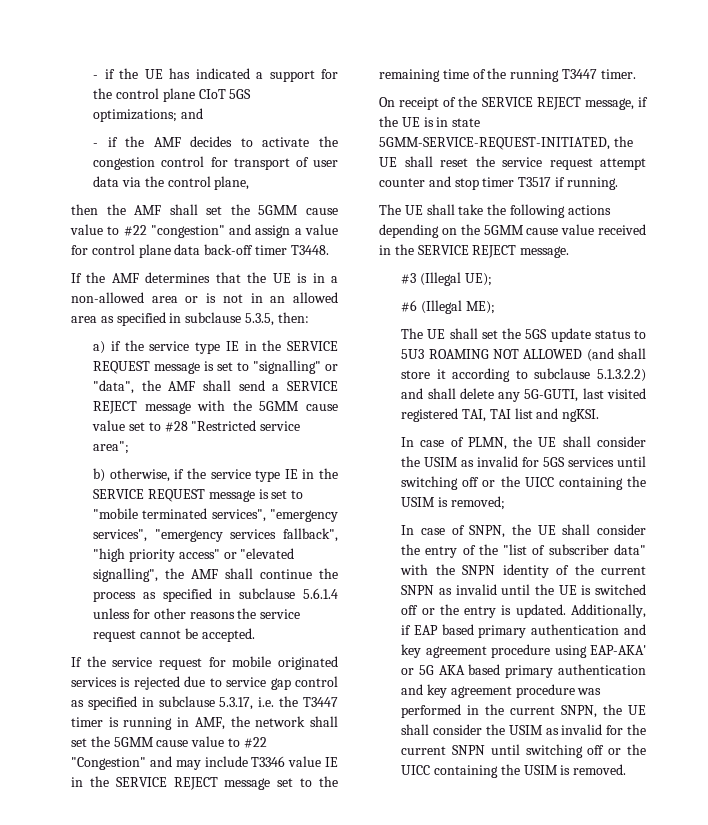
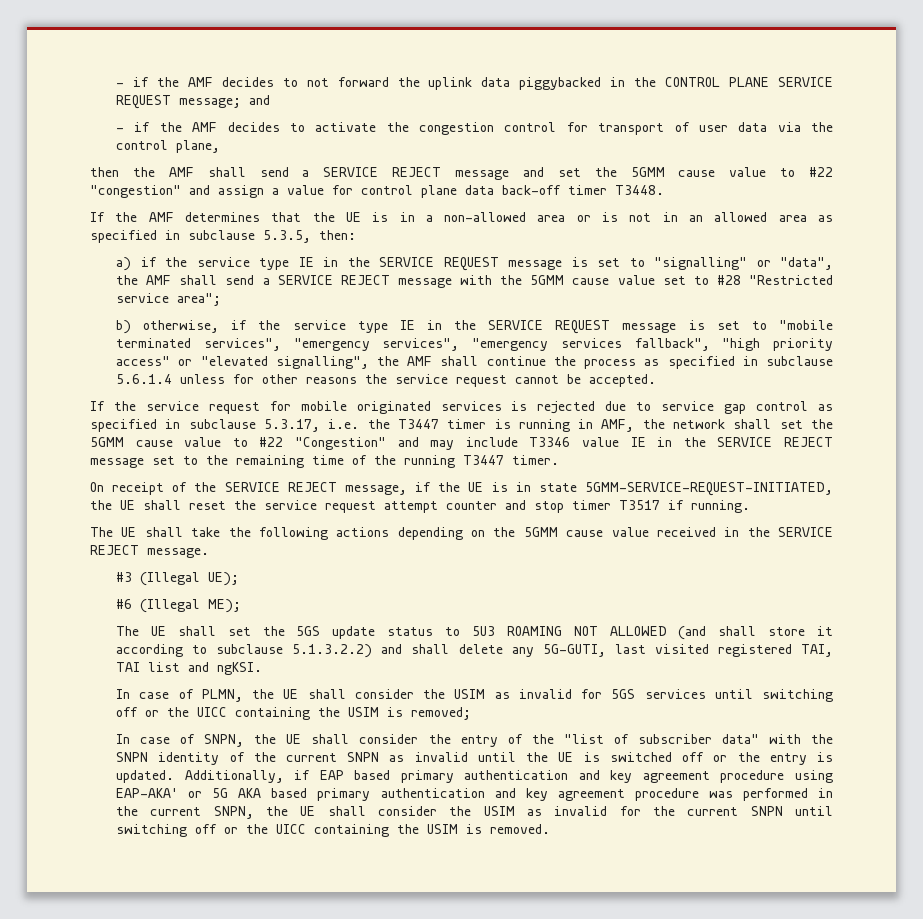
[93,68,338,82] [93,88,252,102] [93,109,178,122] - if the UE has indicated a support for the control plane CIoT 5GS optimizations; -> [116,77,833,90] [116,95,242,109] - if the AMF decides to not forward the uplink data piggybacked in the CONTROL PLANE SERVICE REQUEST message;
(198, 209) none -> [259,167,544,180] send a SERVICE REJECT message and

